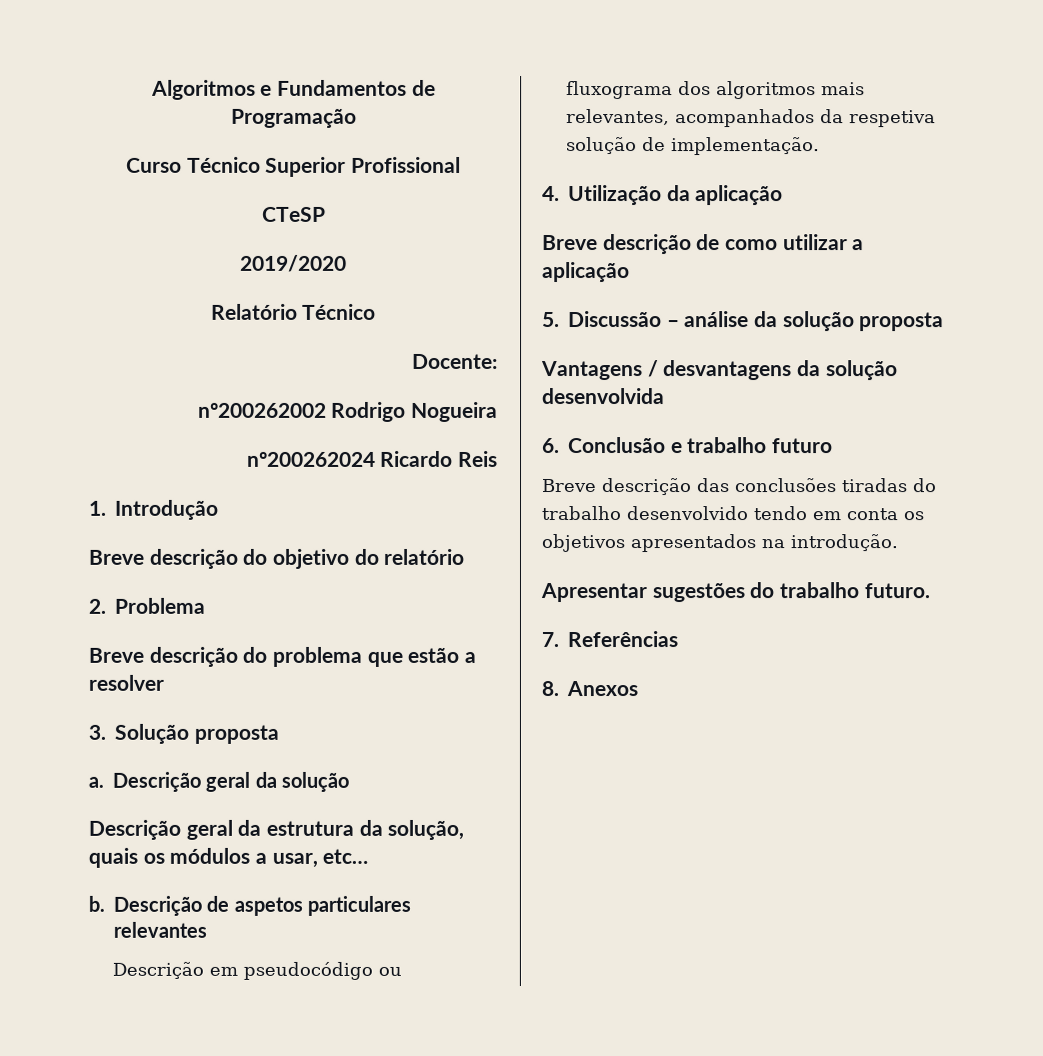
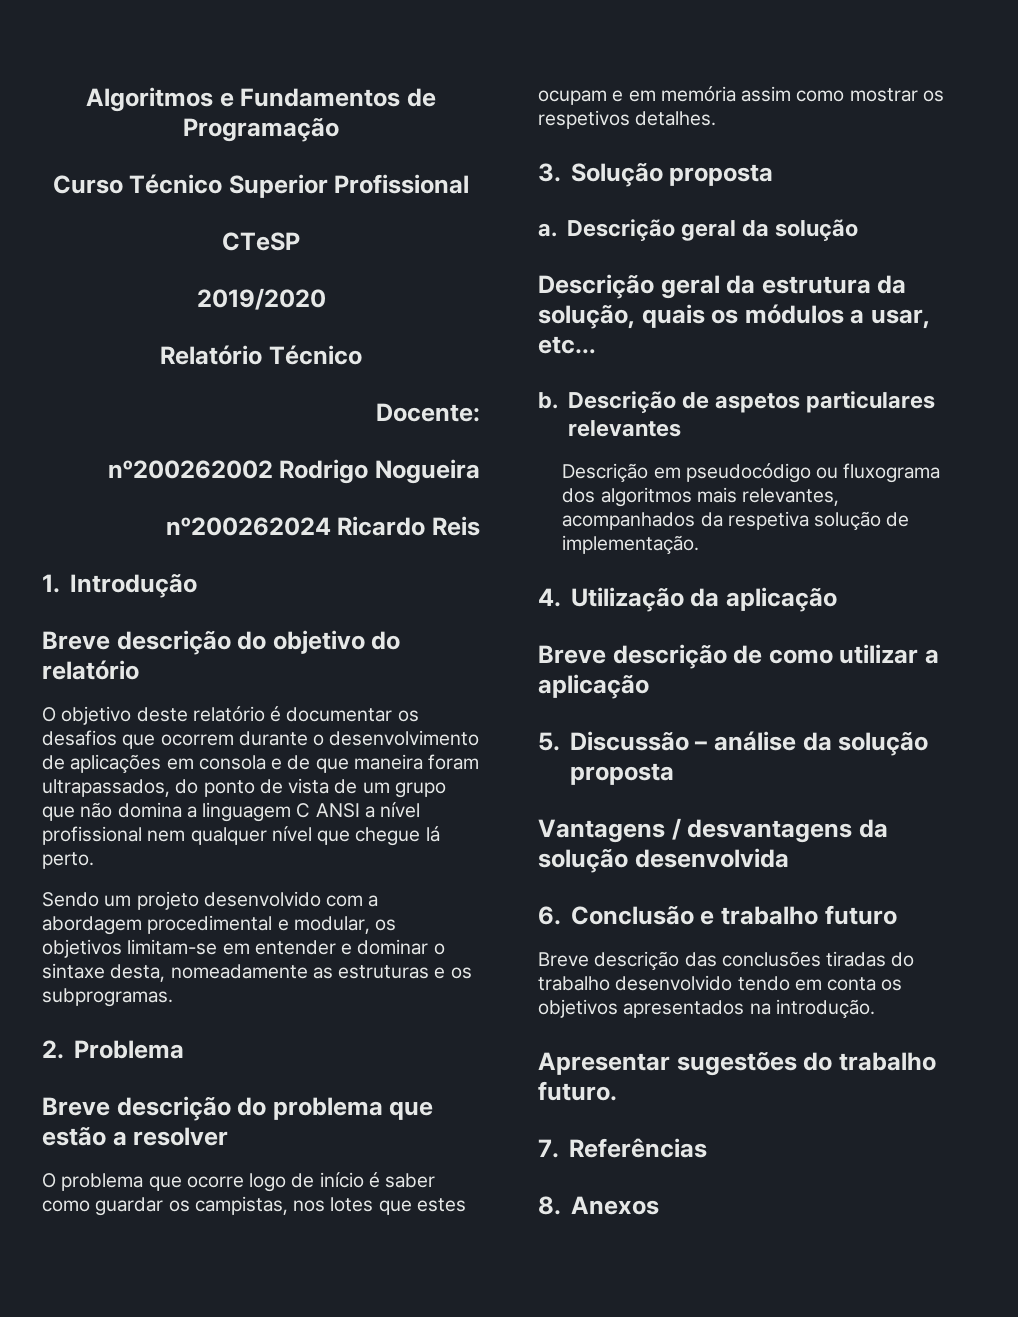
(465, 556) none -> [42,706,419,725] [42,730,480,749] [42,754,480,774] [42,778,446,798] [42,802,421,822] [42,826,440,846] [42,852,94,869] [42,891,379,910] [42,915,397,935] [42,939,445,958] [42,963,472,982] [42,988,173,1007] // O objetivo deste relatório é documentar os desafios que ocorrem durante o desenvolvimento de aplicações em consola e de que maneira foram ultrapassados, do ponto de vista de um grupo que não domina a linguagem C ANSI a nível profissional nem qualquer nível que chegue lá perto. // Sendo um projeto desenvolvido com a abordagem procedimental e modular, os objetivos limitam-se em entender e dominar o sintaxe desta, nomeadamente as estruturas e os subprogramas.
(164, 682) none -> [42,1172,436,1192] [42,1196,466,1216] [538,86,944,105] [538,110,717,129] // O problema que ocorre logo de início é saber como guardar os campistas, nos lotes que estes ocupam e em memória assim como mostrar os respetivos detalhes.

